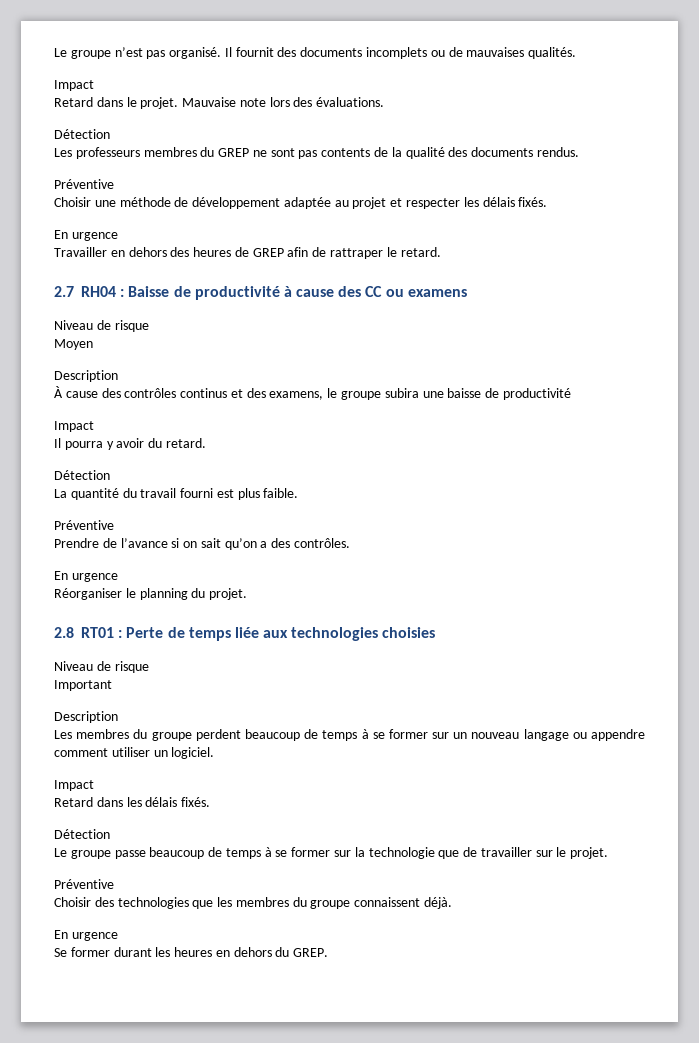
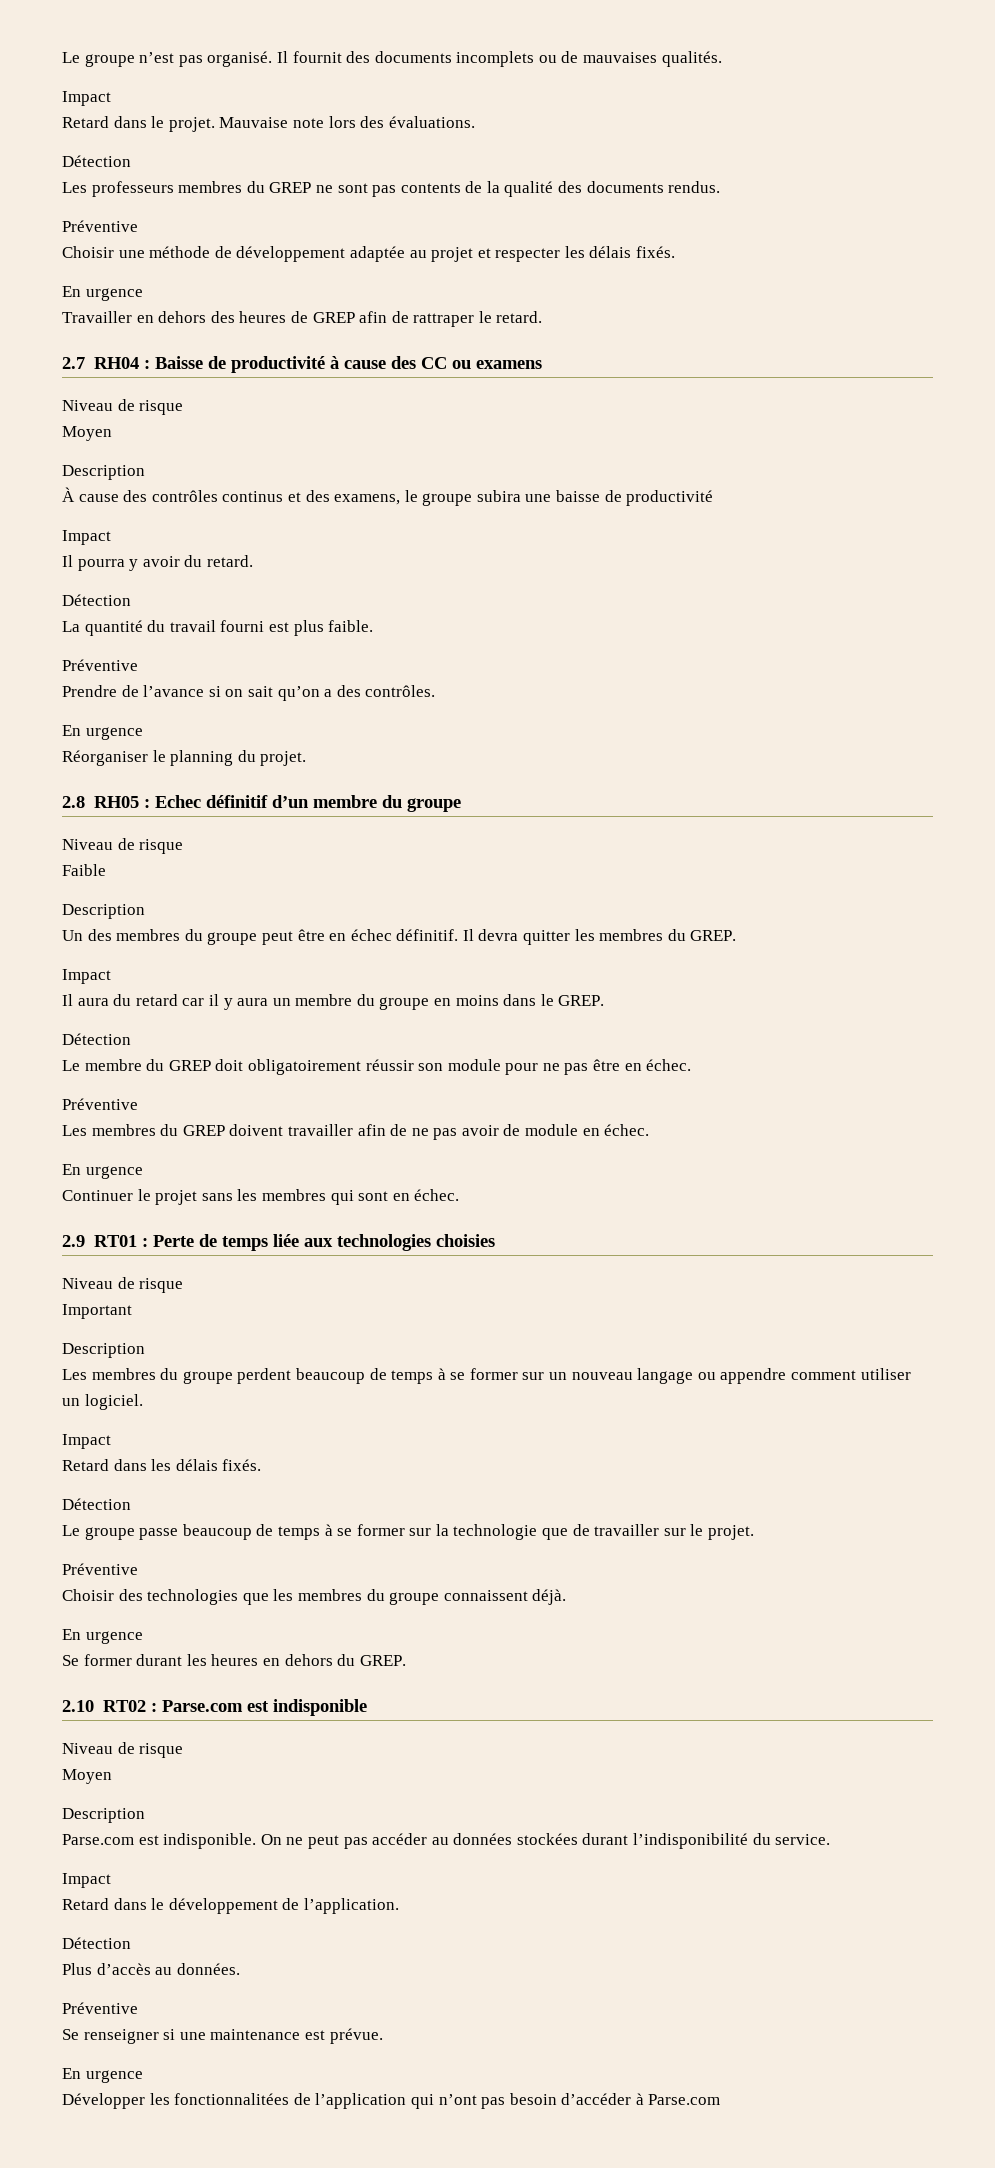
(74, 632) none -> [93,795,461,812] [62,838,184,854] [62,864,106,876] [62,904,145,919] [62,929,737,945] [62,969,111,984] [62,994,605,1010] [62,1033,131,1045] [62,1059,692,1075] [62,1098,138,1110] [62,1124,650,1140] [62,1164,143,1179] [62,1189,460,1205] [62,1235,85,1247] RH05 : Echec définitif d’un membre du groupe // Niveau de risque // Faible // Description // Un des membres du groupe peut être en échec définitif. Il devra quitter les membres du GREP. // Impact // Il aura du retard car il y aura un membre du groupe en moins dans le GREP. // Détection // Le membre du GREP doit obligatoirement réussir son module pour ne pas être en échec. // Préventive // Les membres du GREP doivent travailler afin de ne pas avoir de module en échec. // En urgence // Continuer le projet sans les membres qui sont en échec. // 2.9
(329, 952) none -> [62,1699,367,1716] [62,1742,184,1758] [62,1769,112,1784] [62,1808,145,1823] [62,1833,831,1849] [62,1873,111,1888] [62,1898,399,1914] [62,1937,131,1949] [62,1963,240,1975] [62,2002,138,2014] [62,2028,383,2044] [62,2068,143,2083] [62,2093,721,2109] // 2.10 RT02 : Parse.com est indisponible // Niveau de risque // Moyen // Description // Parse.com est indisponible. On ne peut pas accéder au données stockées durant l’indisponibilité du service. // Impact // Retard dans le développement de l’application. // Détection // Plus d’accès au données. // Préventive // Se renseigner si une maintenance est prévue. // En urgence // Développer les fonctionnalitées de l’application qui n’ont pas besoin d’accéder à Parse.com

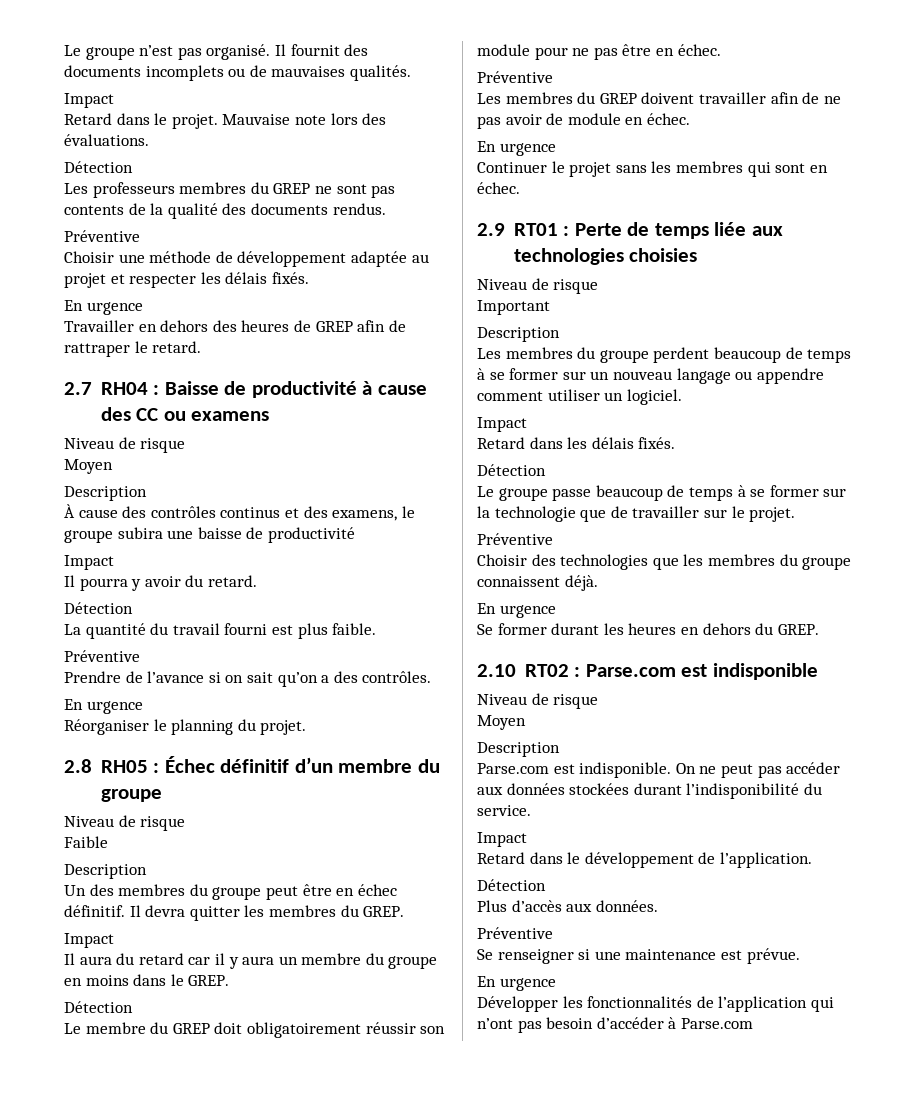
[154,795,201,808] Echec -> [164,756,215,773] Échec
[431,1837,449,1845] au -> [477,786,503,795] aux
[155,1967,173,1975] au -> [566,903,593,912] aux
[174,2093,290,2105] fonctionnalitées -> [587,996,693,1008] fonctionnalités

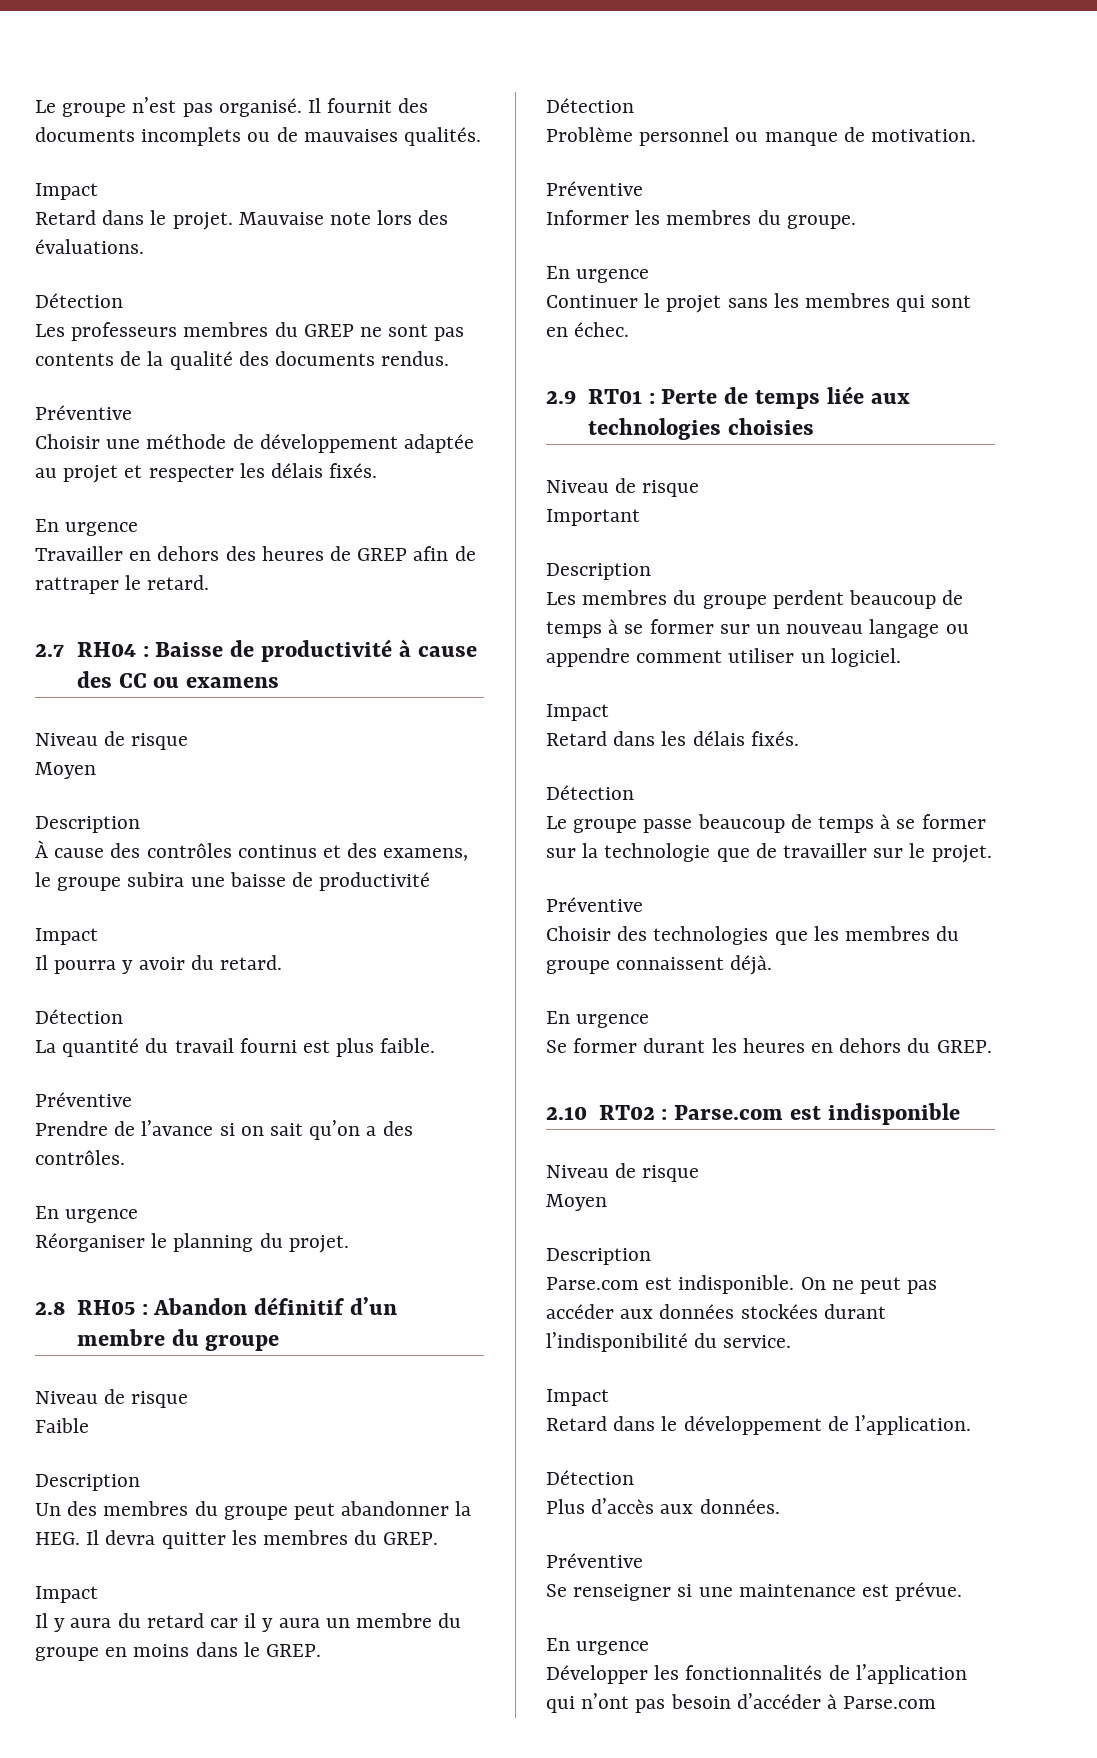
[164,756,215,773] Échec -> [153,1298,248,1315] Abandon
[302,884,397,896] [64,905,125,917] être en échec définitif. -> [341,1501,472,1516] [35,1532,80,1545] abandonner la HEG.
(75, 959) none -> [54,1618,66,1632] y
[64,1022,446,1038] [477,44,721,60] [477,71,553,83] [477,92,841,104] [477,113,690,129] Le membre du GREP doit obligatoirement réussir son module pour ne pas être en échec. // Préventive // Les membres du GREP doivent travailler afin de ne pas avoir de module en échec. -> [546,127,977,146] [546,181,643,196] [546,210,856,229] Problème personnel ou manque de motivation. // Préventive // Informer les membres du groupe.

